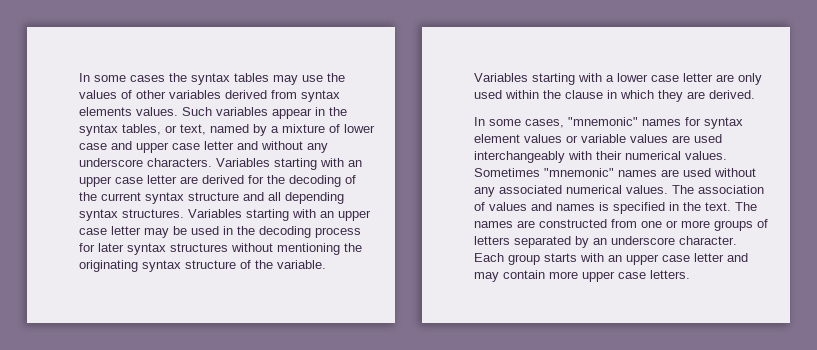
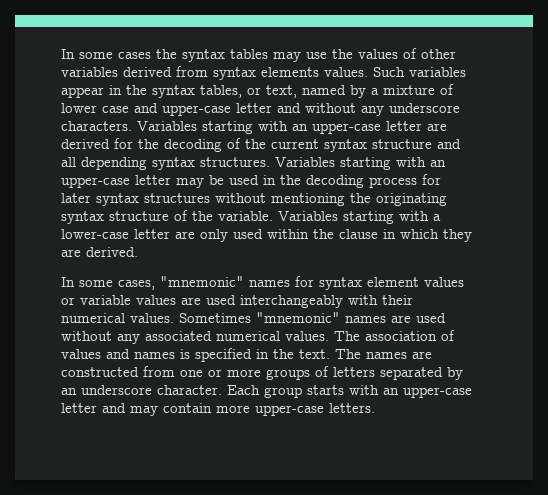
[136,142,200,153] upper case -> [162,105,231,116] upper-case
[79,176,143,187] upper case -> [312,123,381,134] upper-case
[338,210,371,221] [79,228,107,235] upper case -> [61,177,130,188] upper-case
[617,73,679,82] lower case -> [61,229,129,239] lower-case
[626,254,690,265] upper case -> [403,387,472,398] upper-case
[582,271,646,282] upper case -> [255,405,324,416] upper-case

